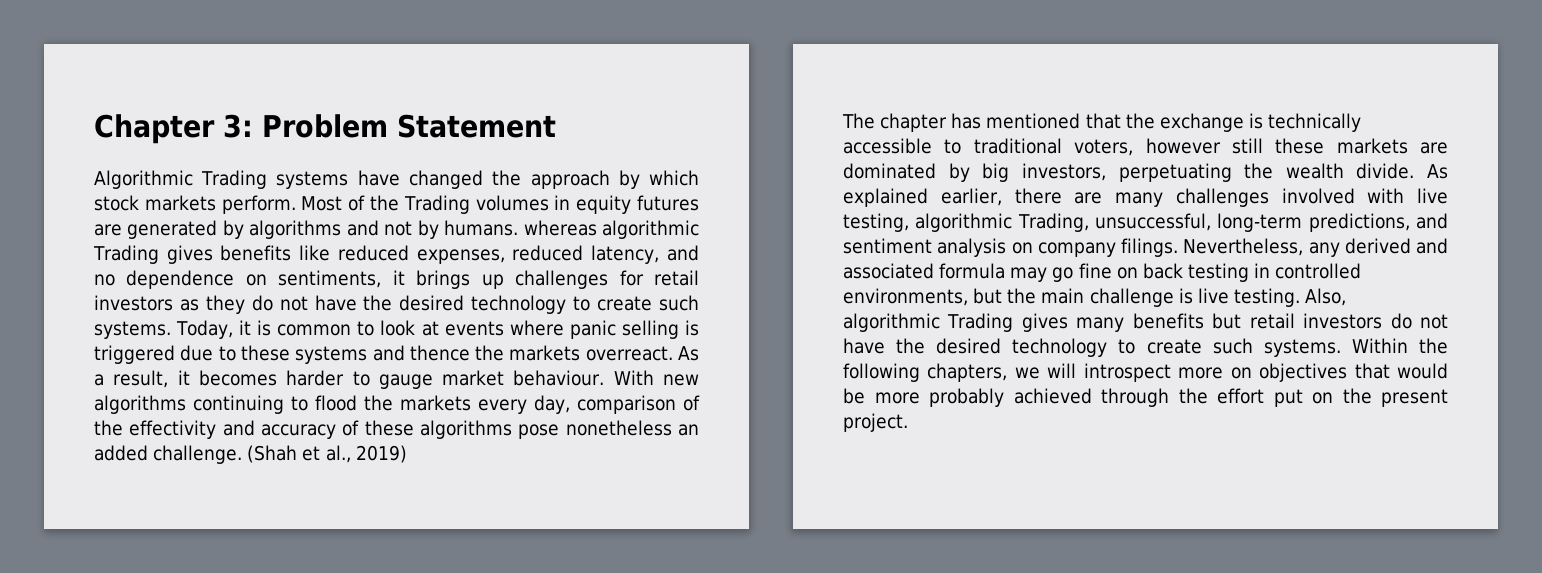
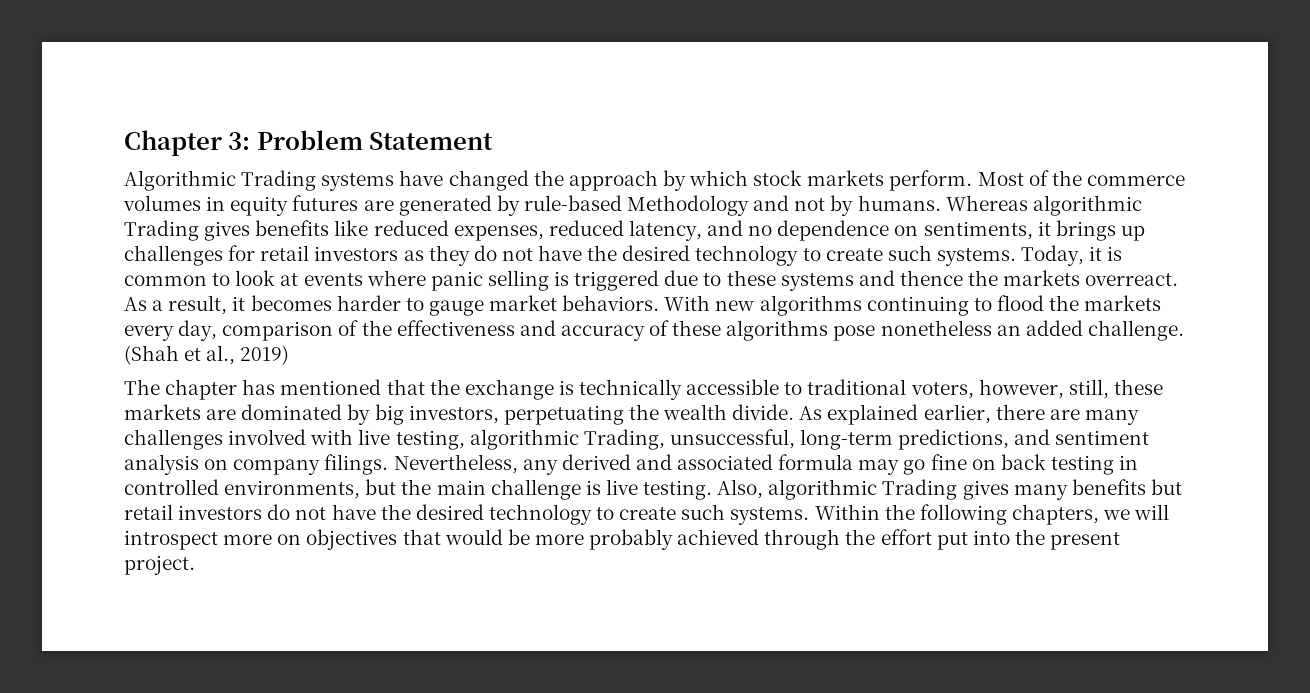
[403,195,470,214] Trading -> [1086,175,1185,186] commerce
[249,220,342,239] algorithms -> [523,195,750,216] rule-based Methodology
[523,220,597,236] whereas -> [945,195,1028,211] Whereas
[513,370,605,386] behaviour. -> [562,295,660,311] behaviors.
[129,420,217,439] effectivity -> [396,320,515,336] effectiveness
[1145,138,1263,154] however still -> [978,379,1109,399] however, still,
[1312,392,1333,404] on -> [972,530,1010,545] into

